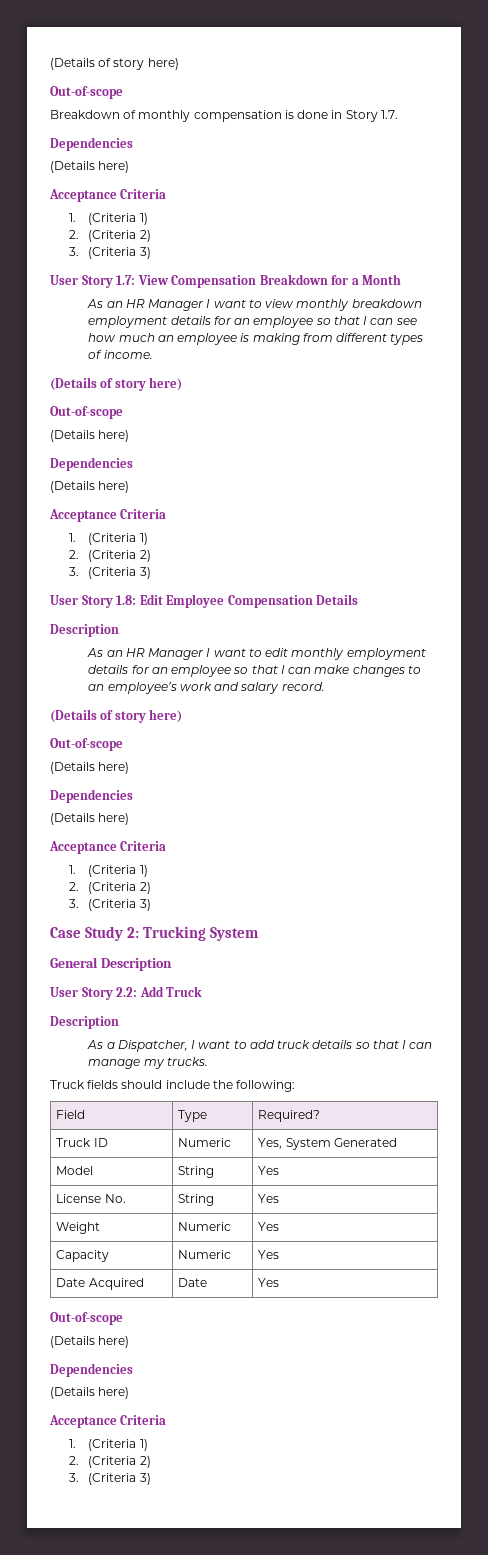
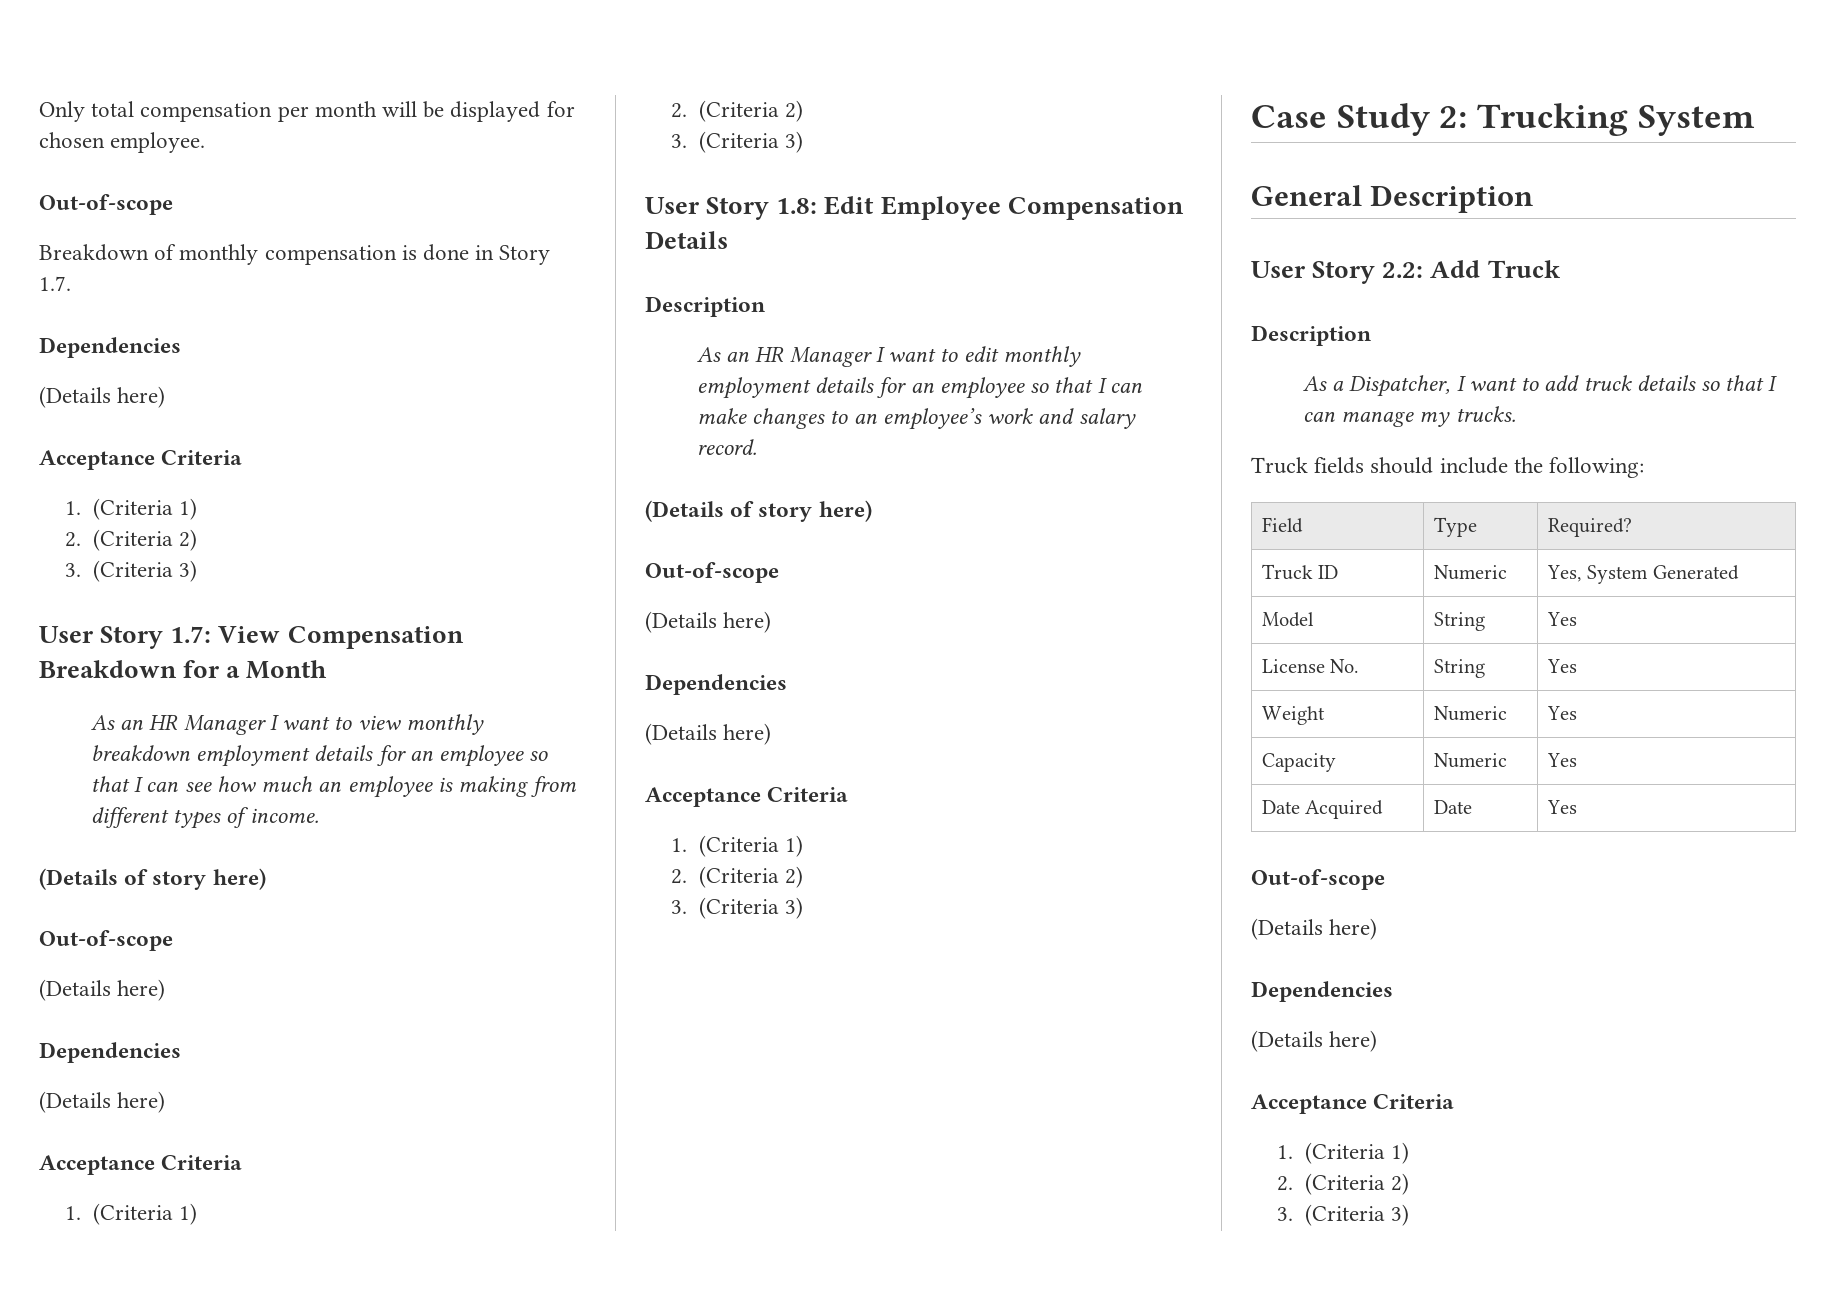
[50,58,179,70] (Details of story here) -> [39,101,575,122] [39,132,206,153] Only total compensation per month will be displayed for chosen employee.

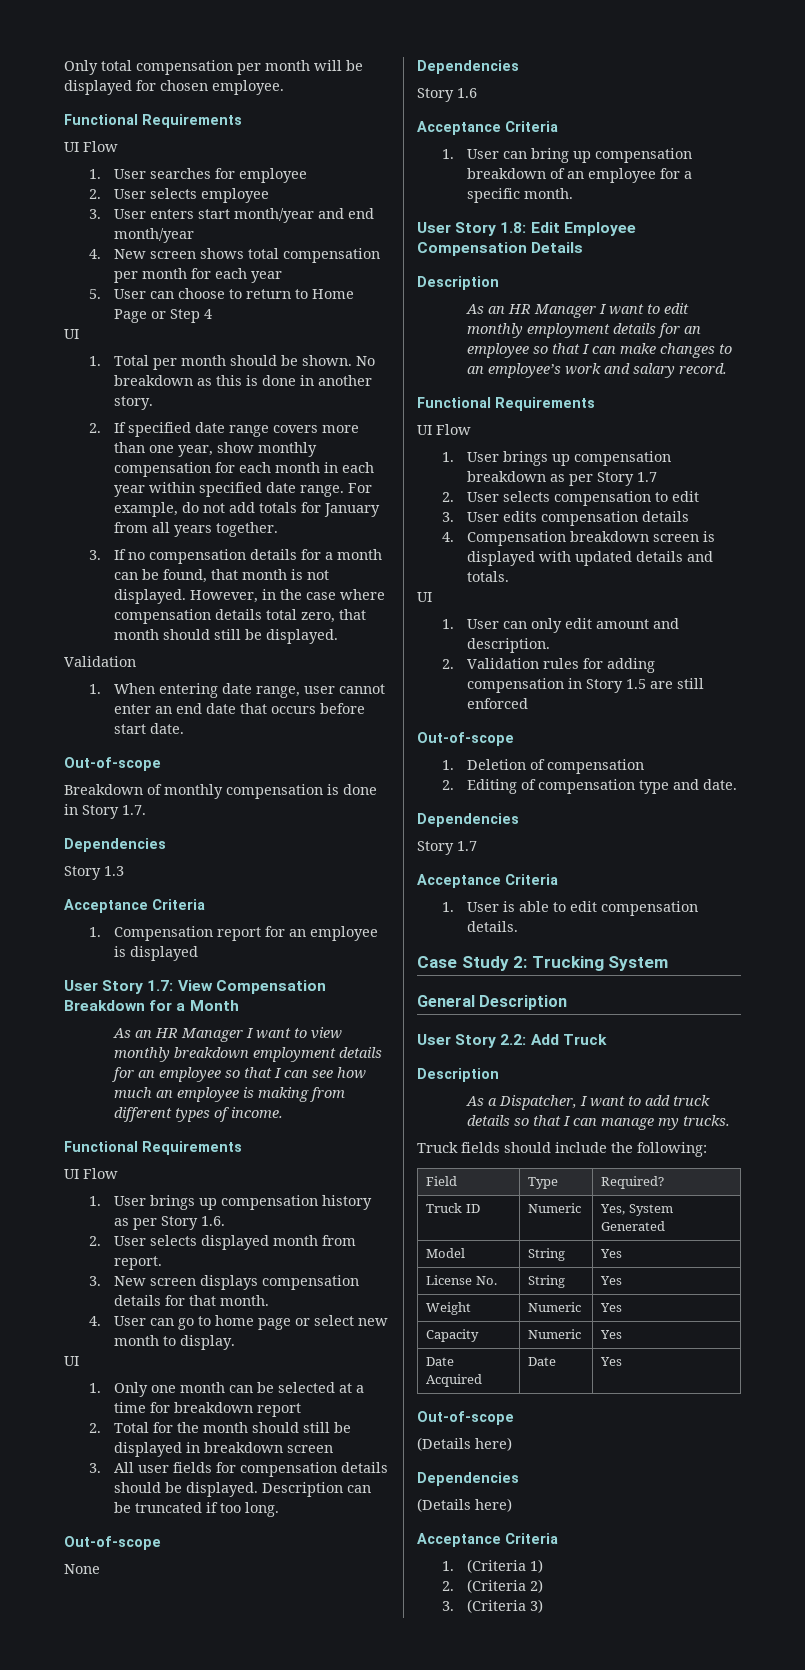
(206, 142) none -> [64,114,242,128] [64,141,118,152] [88,168,307,183] [88,188,269,203] [88,208,374,223] [113,228,194,243] [88,248,380,263] [113,268,282,283] [88,288,354,299] [113,309,212,323] [64,329,79,339] [88,355,375,370] [113,375,372,386] [113,396,153,410] [88,422,359,437] [113,442,317,457] [113,462,374,477] [113,482,372,497] [113,502,380,517] [113,522,278,537] [88,549,382,564] [113,569,329,583] [113,589,385,604] [113,609,366,624] [113,629,338,644] [64,656,136,667] [88,683,385,698] [113,703,365,714] [113,723,184,734] // Functional Requirements // UI Flow // 1. User searches for employee // 2. User selects employee // 3. User enters start month/year and end month/year // 4. New screen shows total compensation per month for each year // 5. User can choose to return to Home Page or Step 4 // UI // 1. Total per month should be shown. No breakdown as this is done in another story. // 2. If specified date range covers more than one year, show monthly compensation for each month in each year within specified date range. For example, do not add totals for January from all years together. // 3. If no compensation details for a month can be found, that month is not displayed. However, in the case where compensation details total zero, that month should still be displayed. // Validation // 1. When entering date range, user cannot enter an end date that occurs before start date.
[39,386,166,408] [39,450,243,470] [65,498,197,520] [65,529,197,551] [65,560,197,582] (Details here) // Acceptance Criteria // 1. (Criteria 1) // 2. (Criteria 2) // 3. (Criteria 3) -> [64,866,124,880] [64,899,205,913] [88,926,378,941] [113,946,198,961] Story 1.3 // Acceptance Criteria // 1. Compensation report for an employee is displayed
[39,868,266,890] [39,930,173,951] [39,979,166,1001] [39,1042,181,1063] [39,1091,166,1113] [39,1155,243,1175] [65,1203,197,1225] [671,100,803,122] [671,131,803,153] (Details of story here) // Out-of-scope // (Details here) // Dependencies // (Details here) // Acceptance Criteria // 1. (Criteria 1) // 2. (Criteria 2) // 3. (Criteria 3) -> [64,1141,242,1155] [64,1168,118,1179] [88,1195,372,1210] [113,1216,225,1230] [88,1235,356,1250] [113,1256,162,1270] [88,1275,359,1290] [113,1295,269,1306] [88,1315,388,1330] [113,1335,235,1350] [64,1356,79,1366] [88,1382,364,1397] [113,1402,301,1417] [88,1422,351,1433] [113,1442,333,1457] [88,1462,388,1477] [113,1482,371,1497] [113,1502,279,1517] [64,1536,161,1550] [64,1564,100,1574] [417,60,519,74] [417,88,477,102] [417,121,558,135] [441,148,692,163] [466,168,692,183] [466,188,573,203] Functional Requirements // UI Flow // 1. User brings up compensation history as per Story 1.6. // 2. User selects displayed month from report. // 3. New screen displays compensation details for that month. // 4. User can go to home page or select new month to display. // UI // 1. Only one month can be selected at a time for breakdown report // 2. Total for the month should still be displayed in breakdown screen // 3. All user fields for compensation details should be displayed. Description can be truncated if too long. // Out-of-scope // None // Dependencies // Story 1.6 // Acceptance Criteria // 1. User can bring up compensation breakdown of an employee for a specific month.
[645,500,872,522] [645,562,779,583] [645,611,772,633] [645,674,787,695] [645,723,772,745] [645,787,849,807] [671,835,803,857] [671,866,803,888] [671,897,803,919] (Details of story here) // Out-of-scope // (Details here) // Dependencies // (Details here) // Acceptance Criteria // 1. (Criteria 1) // 2. (Criteria 2) // 3. (Criteria 3) -> [417,397,595,411] [417,424,471,435] [441,451,671,466] [466,471,657,486] [441,491,699,506] [441,511,689,526] [441,531,715,546] [466,551,713,566] [466,571,509,582] [417,592,432,602] [441,618,679,633] [466,638,550,653] [441,658,655,673] [466,678,704,693] [466,698,528,709] [417,732,514,746] [441,759,644,774] [441,779,737,794] [417,813,519,827] [417,841,477,855] [417,874,558,888] [441,901,698,916] [466,921,518,932] Functional Requirements // UI Flow // 1. User brings up compensation breakdown as per Story 1.7 // 2. User selects compensation to edit // 3. User edits compensation details // 4. Compensation breakdown screen is displayed with updated details and totals. // UI // 1. User can only edit amount and description. // 2. Validation rules for adding compensation in Story 1.5 are still enforced // Out-of-scope // 1. Deletion of compensation // 2. Editing of compensation type and date. // Dependencies // Story 1.7 // Acceptance Criteria // 1. User is able to edit compensation details.

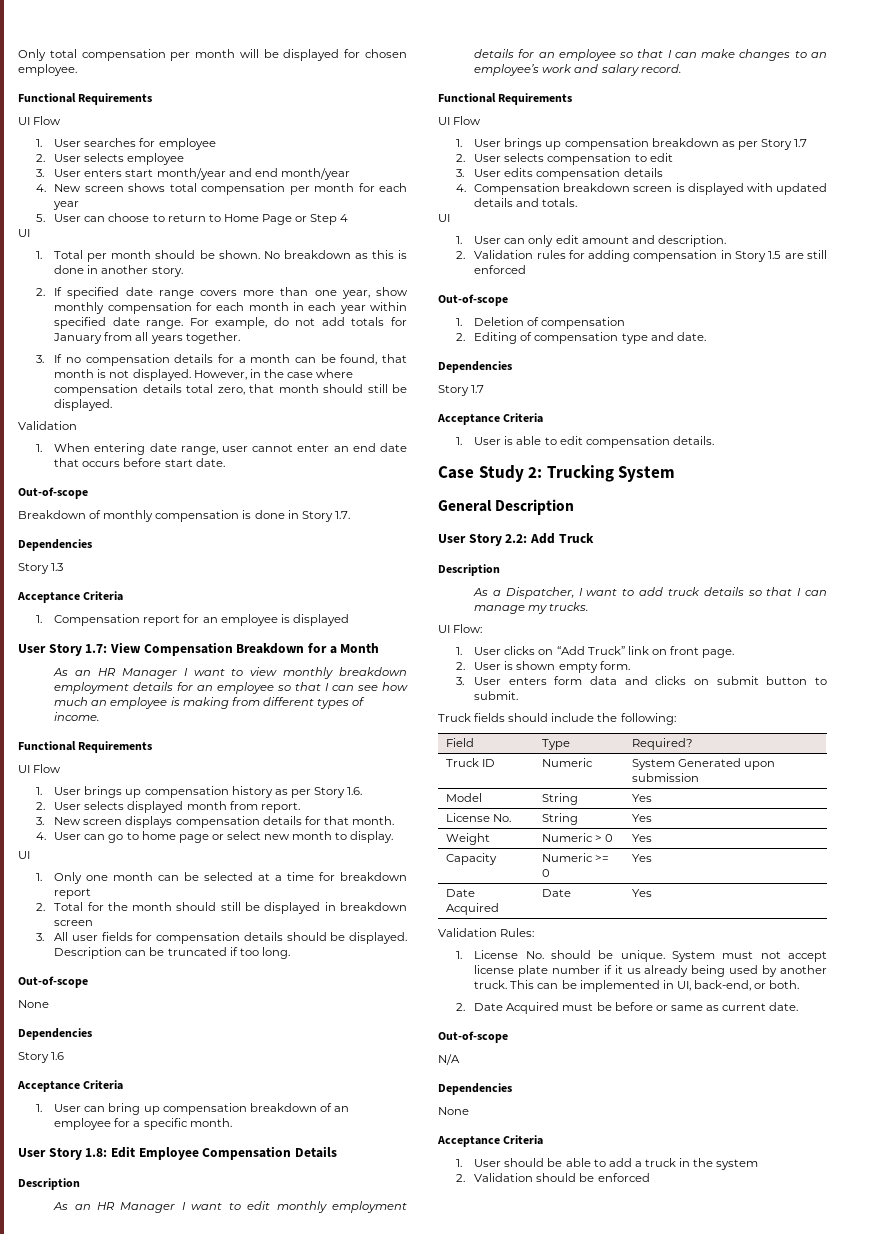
(730, 1120) none -> [438,624,483,633] [456,646,735,658] [456,661,630,673] [456,676,827,685] [474,691,519,700] // UI Flow: // 1. User clicks on “Add Truck” link on front page. // 2. User is shown empty form. // 3. User enters form data and clicks on submit button to submit.
[600,1204,626,1215] Yes, -> (594, 762) none
(666, 1226) none -> [744,761,776,770] [632,773,700,782] upon submission
(582, 1307) none -> [595,834,614,842] > 0
(582, 1334) none -> [595,855,610,862] [542,869,551,877] >= 0
[417,1411,514,1425] [417,1437,512,1451] [417,1472,519,1486] [417,1498,512,1512] [417,1533,558,1547] [441,1559,543,1573] [441,1579,543,1593] [441,1599,543,1613] // Out-of-scope // (Details here) // Dependencies // (Details here) // Acceptance Criteria // 1. (Criteria 1) // 2. (Criteria 2) // 3. (Criteria 3) -> [438,928,535,937] [456,950,827,962] [474,965,827,977] [474,980,800,992] [456,1002,799,1014] [438,1031,508,1043] [438,1054,460,1065] [438,1083,512,1095] [438,1107,469,1115] [437,1135,544,1147] [456,1158,759,1170] [456,1173,650,1182] // Validation Rules: // 1. License No. should be unique. System must not accept license plate number if it us already being used by another truck. This can be implemented in UI, back-end, or both. // 2. Date Acquired must be before or same as current date. // Out-of-scope // N/A // Dependencies // None // Acceptance Criteria // 1. User should be able to add a truck in the system // 2. Validation should be enforced

